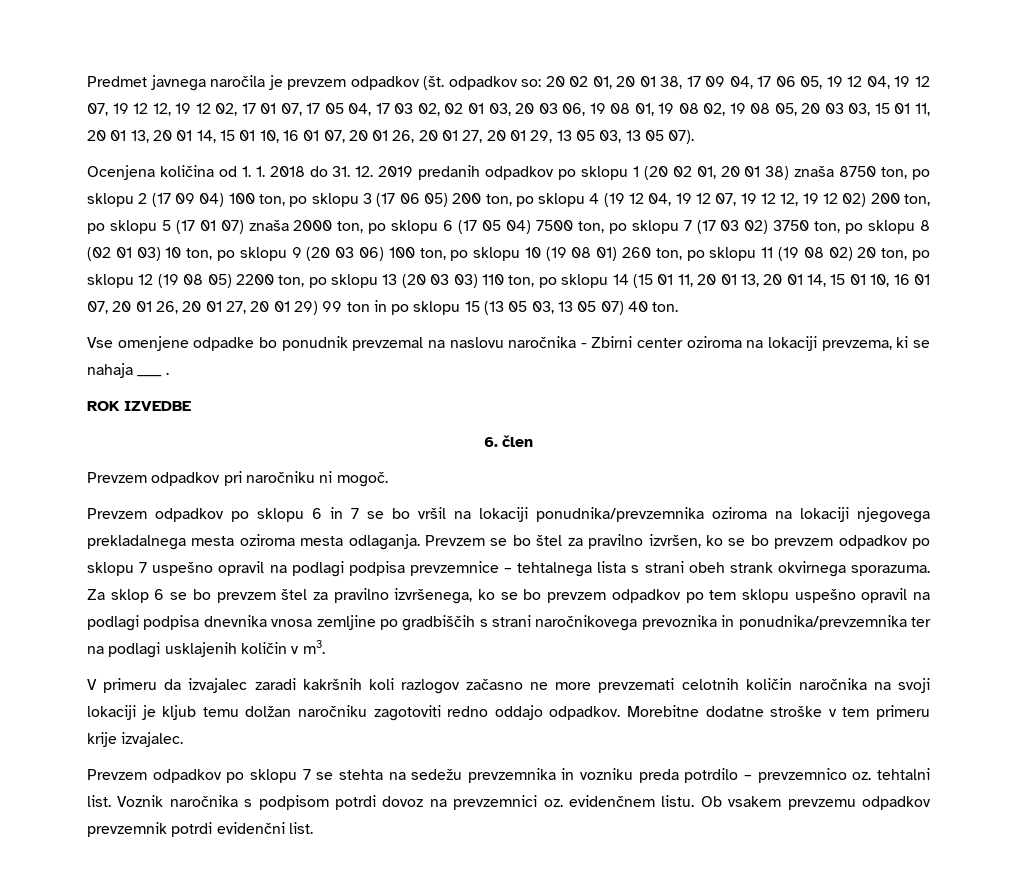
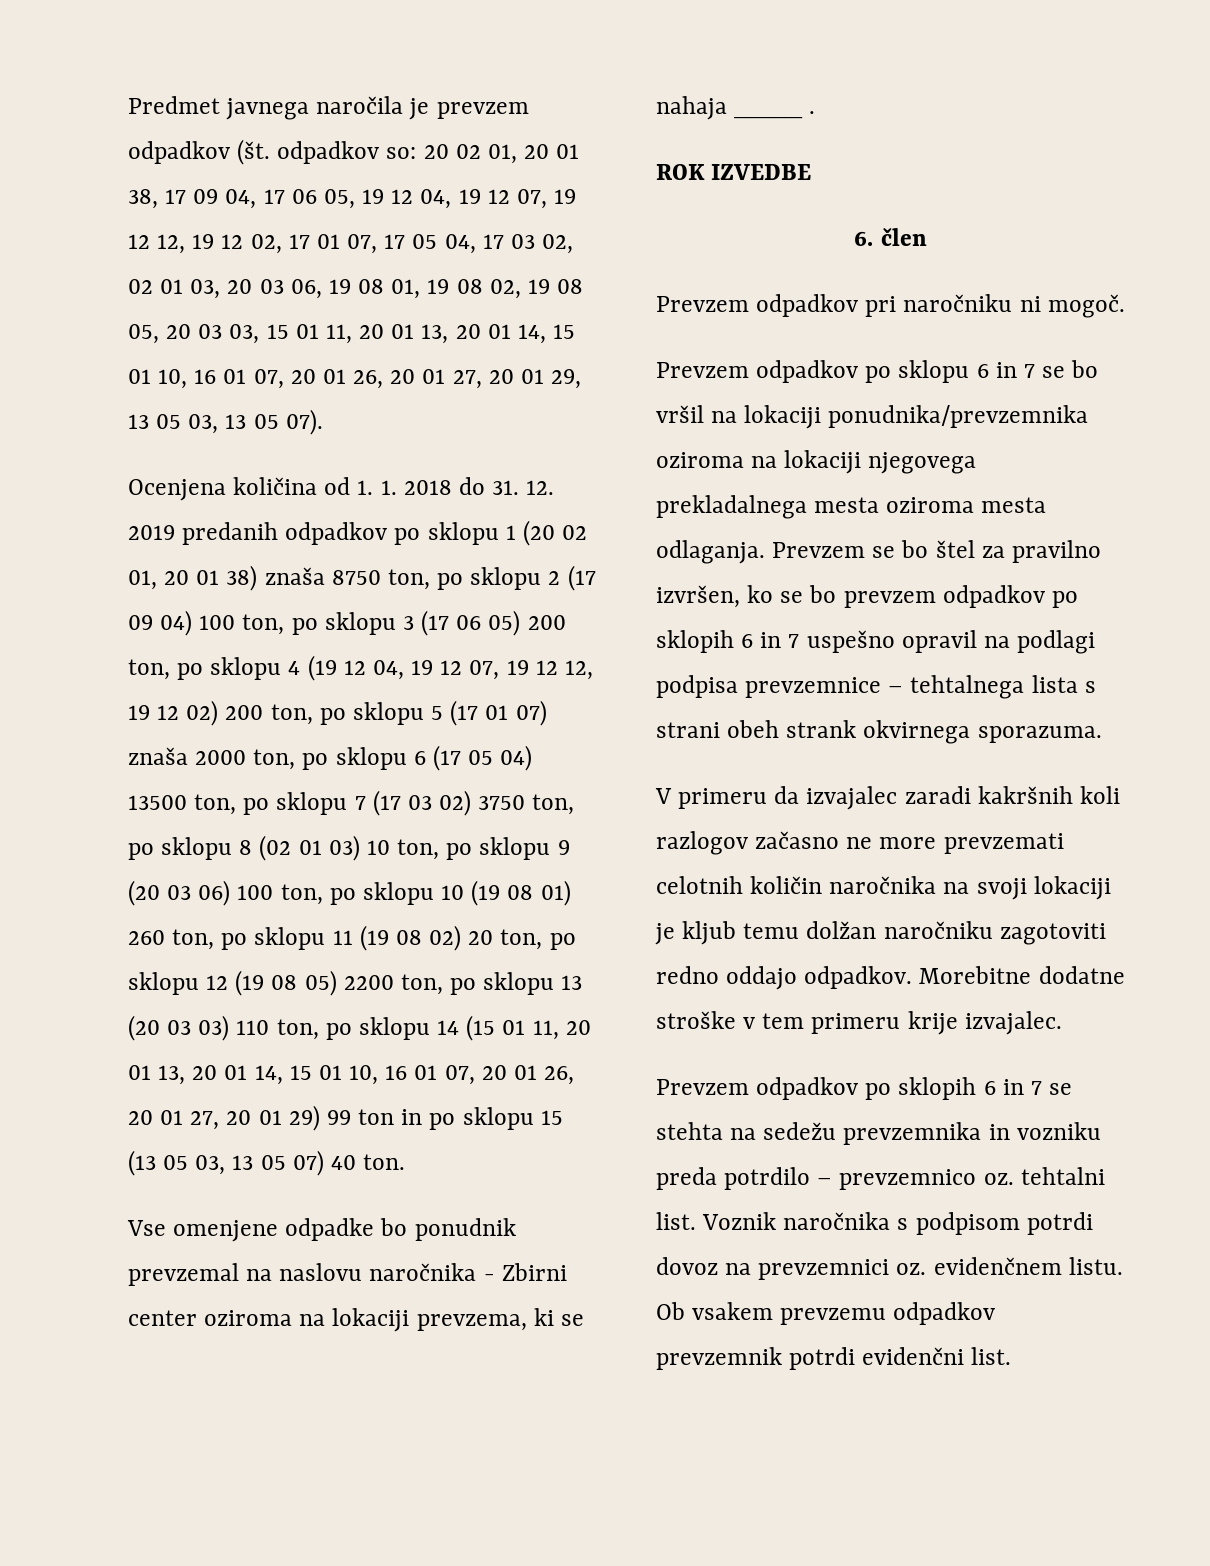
[535,220,573,231] 7500 -> [128,795,187,810] 13500
[87,562,134,576] sklopu -> [656,630,782,653] sklopih 6 in
[87,588,931,604] [87,615,931,631] [87,640,325,658] Za sklop 6 se bo prevzem štel za pravilno izvršenega, ko se bo prevzem odpadkov po tem sklopu uspešno opravil na podlagi podpisa dnevnika vnosa zemljine po gradbiščih s strani naročnikovega prevoznika in ponudnika/prevzemnika ter na podlagi usklajenih količin v m3. -> (1102, 734) none
[249,769,297,783] sklopu -> [898,1077,1024,1100] sklopih 6 in

